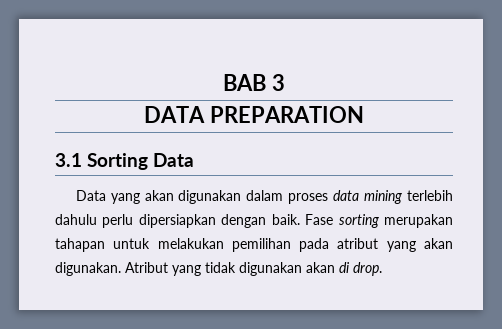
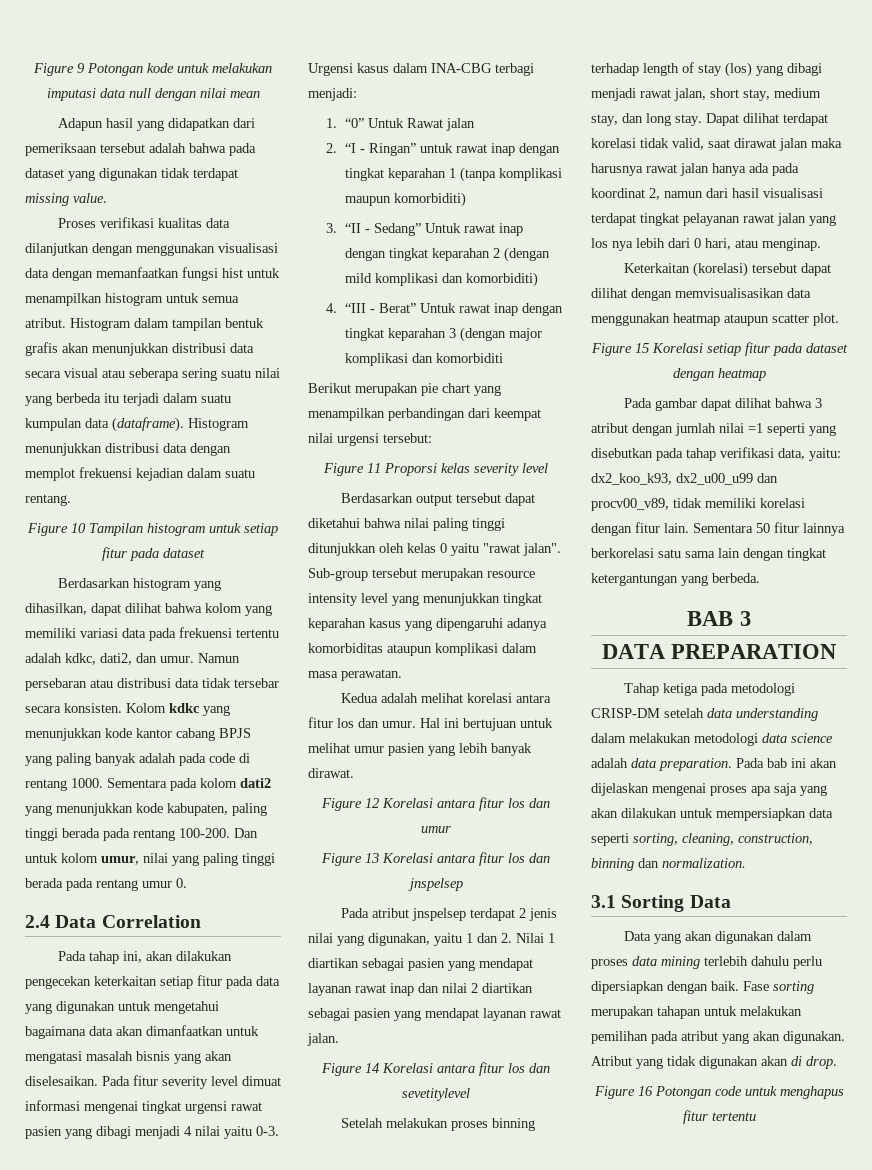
[223,74,285,91] [144,106,364,123] BAB 3 // DATA PREPARATION -> [33,63,272,76] [46,88,260,101] [58,118,256,131] [25,143,256,156] [25,168,238,181] [25,193,107,206] [58,217,231,228] [25,243,278,256] [25,267,280,281] [25,293,239,306] [25,318,264,331] [25,342,254,356] [25,368,280,381] [25,393,231,406] [25,417,249,432] [25,443,231,456] [25,467,255,481] [25,494,71,506] [27,523,278,536] [102,547,205,561] [58,578,222,591] [25,603,272,616] [25,627,279,641] [25,653,240,665] [25,678,279,691] [25,703,230,716] [25,728,251,741] [25,753,250,766] [25,778,271,791] [25,803,267,816] [25,828,258,841] [25,853,275,866] [25,878,187,891] [25,915,201,928] [58,951,233,964] [25,975,280,989] [25,1001,219,1014] [25,1025,259,1039] [25,1051,232,1064] [25,1075,281,1089] [25,1100,262,1114] [25,1126,279,1139] [308,63,534,76] [308,88,357,101] [326,118,475,131] [326,143,560,156] [344,167,562,182] [344,192,466,207] [326,223,523,236] [344,247,550,262] [344,272,538,287] [326,303,563,316] [344,327,542,342] [344,353,503,366] [308,383,501,396] [308,408,541,421] [308,433,432,446] [323,463,548,476] [341,493,536,506] [308,518,505,531] [308,543,561,556] [308,568,535,581] [308,593,542,606] [308,618,547,631] [308,643,537,656] [308,669,402,681] [341,693,552,703] [308,717,553,731] [308,743,532,756] [308,768,354,778] [321,797,550,811] [421,826,451,833] [321,852,550,866] [407,878,463,891] [341,908,558,921] [308,933,555,946] [308,958,533,971] [308,983,533,996] [308,1008,561,1021] [307,1033,339,1046] [321,1062,550,1076] [402,1088,470,1101] [341,1118,536,1131] [591,62,822,77] [591,88,821,101] [591,113,828,126] [591,138,842,151] [591,163,799,176] [591,188,823,200] [591,213,836,226] [591,238,821,251] [624,262,832,277] [591,288,811,301] [591,313,839,326] [590,342,848,356] [672,368,766,381] [624,398,823,411] [591,423,836,436] [591,447,841,461] [591,473,778,485] [591,498,805,511] [591,522,845,536] [591,548,826,561] [591,573,760,586] [687,611,751,626] [601,644,837,659] [624,683,796,696] [591,708,818,721] [591,733,833,746] [591,758,837,771] [591,783,827,796] [591,808,833,821] [591,833,813,846] [591,858,746,871] Figure 9 Potongan kode untuk melakukan imputasi data null dengan nilai mean // Adapun hasil yang didapatkan dari pemeriksaan tersebut adalah bahwa pada dataset yang digunakan tidak terdapat missing value. // Proses verifikasi kualitas data dilanjutkan dengan menggunakan visualisasi data dengan memanfaatkan fungsi hist untuk menampilkan histogram untuk semua atribut. Histogram dalam tampilan bentuk grafis akan menunjukkan distribusi data secara visual atau seberapa sering suatu nilai yang berbeda itu terjadi dalam suatu kumpulan data (dataframe). Histogram menunjukkan distribusi data dengan memplot frekuensi kejadian dalam suatu rentang. // Figure 10 Tampilan histogram untuk setiap fitur pada dataset // Berdasarkan histogram yang dihasilkan, dapat dilihat bahwa kolom yang memiliki variasi data pada frekuensi tertentu adalah kdkc, dati2, dan umur. Namun persebaran atau distribusi data tidak tersebar secara konsisten. Kolom kdkc yang menunjukkan kode kantor cabang BPJS yang paling banyak adalah pada code di rentang 1000. Sementara pada kolom dati2 yang menunjukkan kode kabupaten, paling tinggi berada pada rentang 100-200. Dan untuk kolom umur, nilai yang paling tinggi berada pada rentang umur 0. // 2.4 Data Correlation // Pada tahap ini, akan dilakukan pengecekan keterkaitan setiap fitur pada data yang digunakan untuk mengetahui bagaimana data akan dimanfaatkan untuk mengatasi masalah bisnis yang akan diselesaikan. Pada fitur severity level dimuat informasi mengenai tingkat urgensi rawat pasien yang dibagi menjadi 4 nilai yaitu 0-3. Urgensi kasus dalam INA-CBG terbagi menjadi: // 1. “0” Untuk Rawat jalan // 2. “I - Ringan” untuk rawat inap dengan tingkat keparahan 1 (tanpa komplikasi maupun komorbiditi) // 3. “II - Sedang” Untuk rawat inap dengan tingkat keparahan 2 (dengan mild komplikasi dan komorbiditi) // 4. “III - Berat” Untuk rawat inap dengan tingkat keparahan 3 (dengan major komplikasi dan komorbiditi // Berikut merupakan pie chart yang menampilkan perbandingan dari keempat nilai urgensi tersebut: // Figure 11 Proporsi kelas severity level // Berdasarkan output tersebut dapat diketahui bahwa nilai paling tinggi ditunjukkan oleh kelas 0 yaitu "rawat jalan". Sub-group tersebut merupakan resource intensity level yang menunjukkan tingkat keparahan kasus yang dipengaruhi adanya komorbiditas ataupun komplikasi dalam masa perawatan. // Kedua adalah melihat korelasi antara fitur los dan umur. Hal ini bertujuan untuk melihat umur pasien yang lebih banyak dirawat. // Figure 12 Korelasi antara fitur los dan umur // Figure 13 Korelasi antara fitur los dan jnspelsep // Pada atribut jnspelsep terdapat 2 jenis nilai yang digunakan, yaitu 1 dan 2. Nilai 1 diartikan sebagai pasien yang mendapat layanan rawat inap dan nilai 2 diartikan sebagai pasien yang mendapat layanan rawat jalan. // Figure 14 Korelasi antara fitur los dan sevetitylevel // Setelah melakukan proses binning terhadap length of stay (los) yang dibagi menjadi rawat jalan, short stay, medium stay, dan long stay. Dapat dilihat terdapat korelasi tidak valid, saat dirawat jalan maka harusnya rawat jalan hanya ada pada koordinat 2, namun dari hasil visualisasi terdapat tingkat pelayanan rawat jalan yang los nya lebih dari 0 hari, atau menginap. // Keterkaitan (korelasi) tersebut dapat dilihat dengan memvisualisasikan data menggunakan heatmap ataupun scatter plot. // Figure 15 Korelasi setiap fitur pada dataset dengan heatmap // Pada gambar dapat dilihat bahwa 3 atribut dengan jumlah nilai =1 seperti yang disebutkan pada tahap verifikasi data, yaitu: dx2_koo_k93, dx2_u00_u99 dan procv00_v89, tidak memiliki korelasi dengan fitur lain. Sementara 50 fitur lainnya berkorelasi satu sama lain dengan tingkat ketergantungan yang berbeda. // BAB 3 // DATA PREPARATION // Tahap ketiga pada metodologi CRISP-DM setelah data understanding dalam melakukan metodologi data science adalah data preparation. Pada bab ini akan dijelaskan mengenai proses apa saja yang akan dilakukan untuk mempersiapkan data seperti sorting, cleaning, construction, binning dan normalization.
(382, 269) none -> [593,1086,844,1099] [682,1110,756,1124] // Figure 16 Potongan code untuk menghapus fitur tertentu

